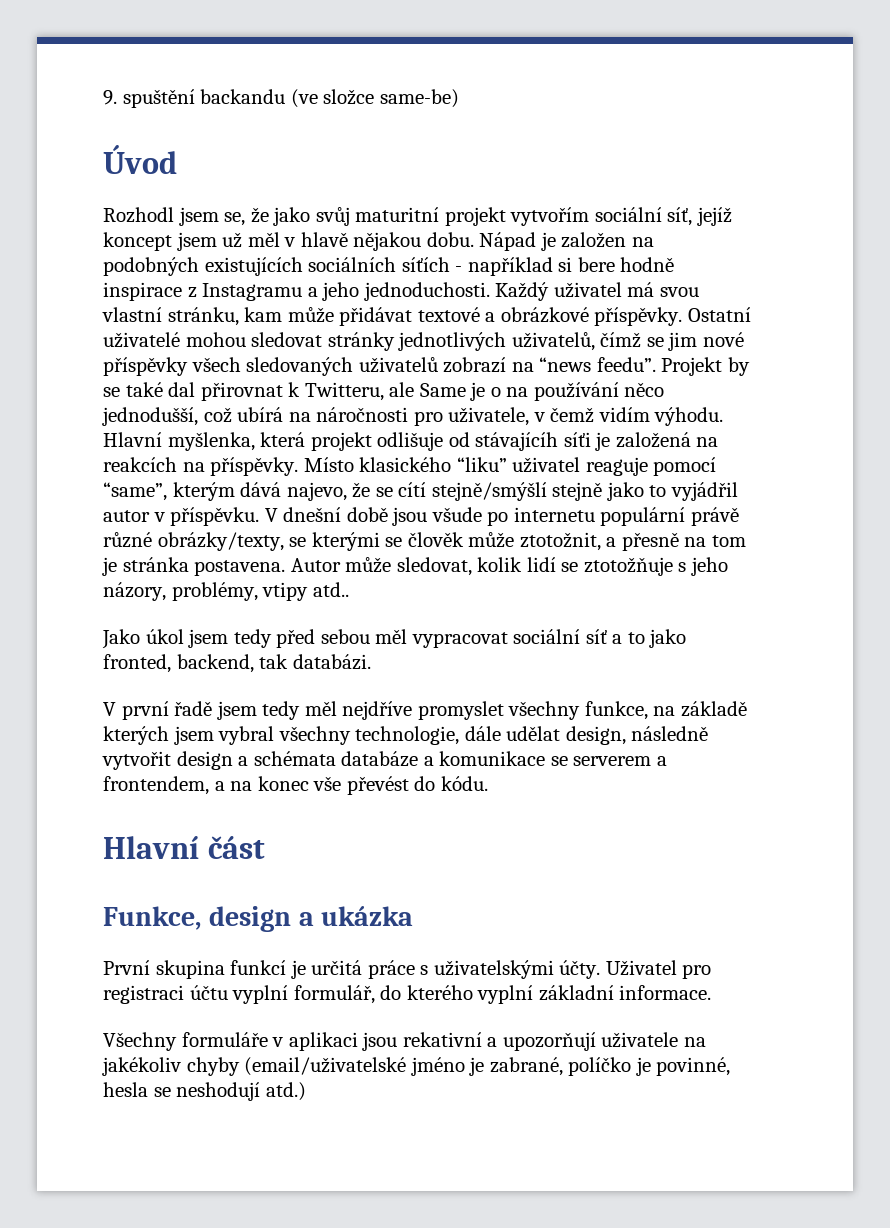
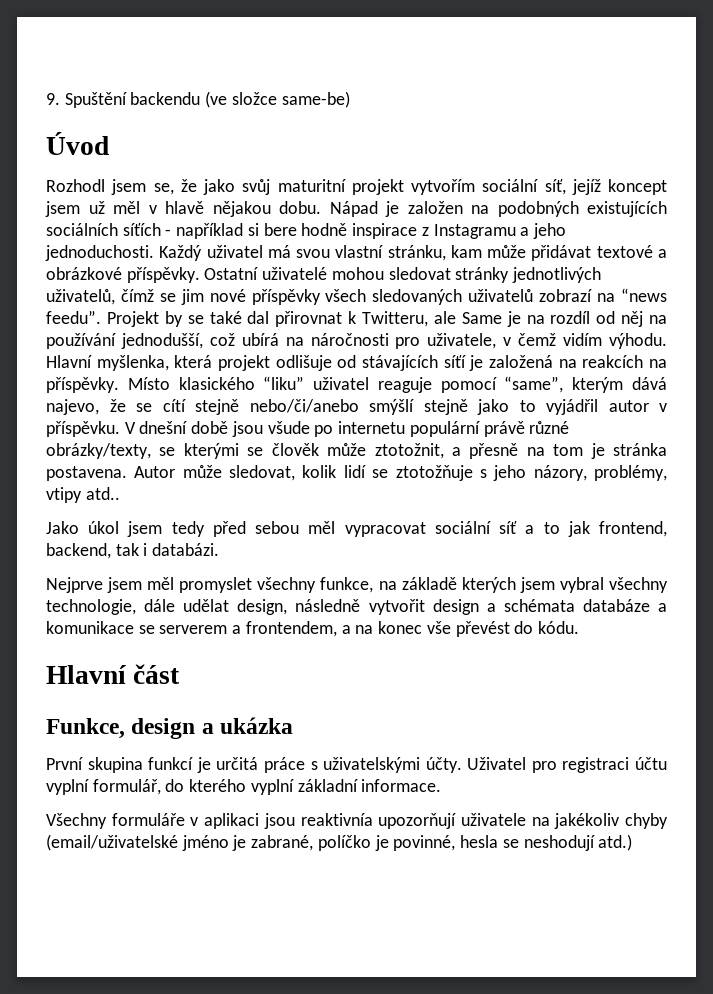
[122,89,286,108] spuštění backandu -> [64,92,201,108] Spuštění backendu
[490,387,501,397] o -> [526,311,644,327] na rozdíl od něj
[624,382,665,397] něco -> (116, 341) none
[475,432,591,451] stávajícíh síťi -> [362,355,466,371] stávajících síťí
[431,482,547,501] stejně/smýšlí -> [195,399,414,415] stejně nebo/či/anebo smýšlí
[649,629,687,648] [103,654,171,673] jako fronted, -> [567,521,667,537] jak frontend,
(289, 661) none -> [143,543,148,556] i
[103,701,413,720] V první řadě jsem tedy měl nejdříve -> [46,577,175,593] Nejprve jsem měl
[402,1032,498,1047] rekativní a -> [300,813,373,826] reaktivnía

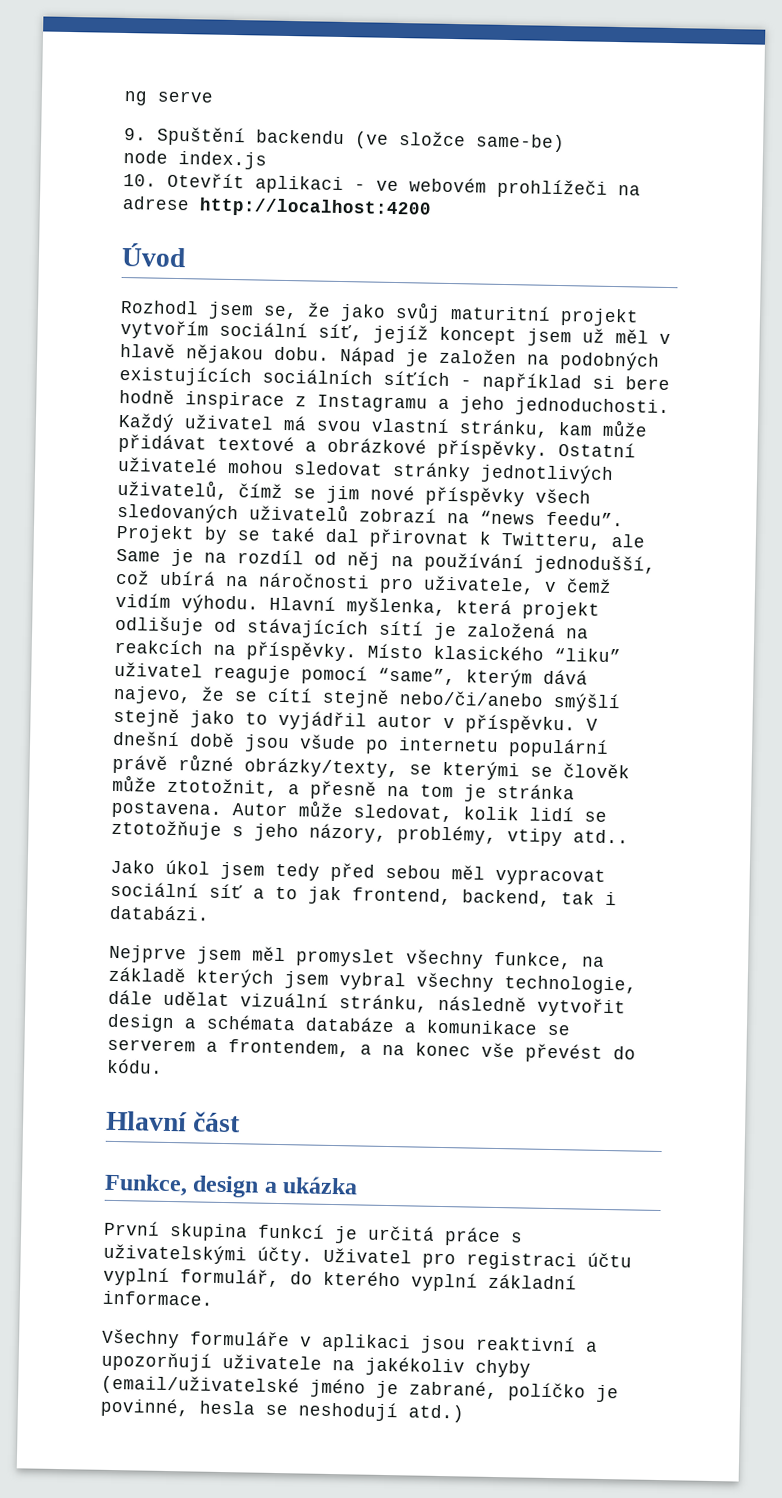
(46, 99) none -> [124,90,214,106] ng serve //
(350, 99) none -> [123,150,267,170] [123,172,641,199] [122,195,432,219] // node index.js // 10. Otevřít aplikaci - ve webovém prohlížeči na adrese http://localhost:4200
[443,355,466,368] síťí -> [379,620,424,636] sítí
[237,599,288,615] design, -> [240,992,428,1013] vizuální stránku,
[300,813,373,826] reaktivnía -> [476,1335,598,1352] reaktivní a

